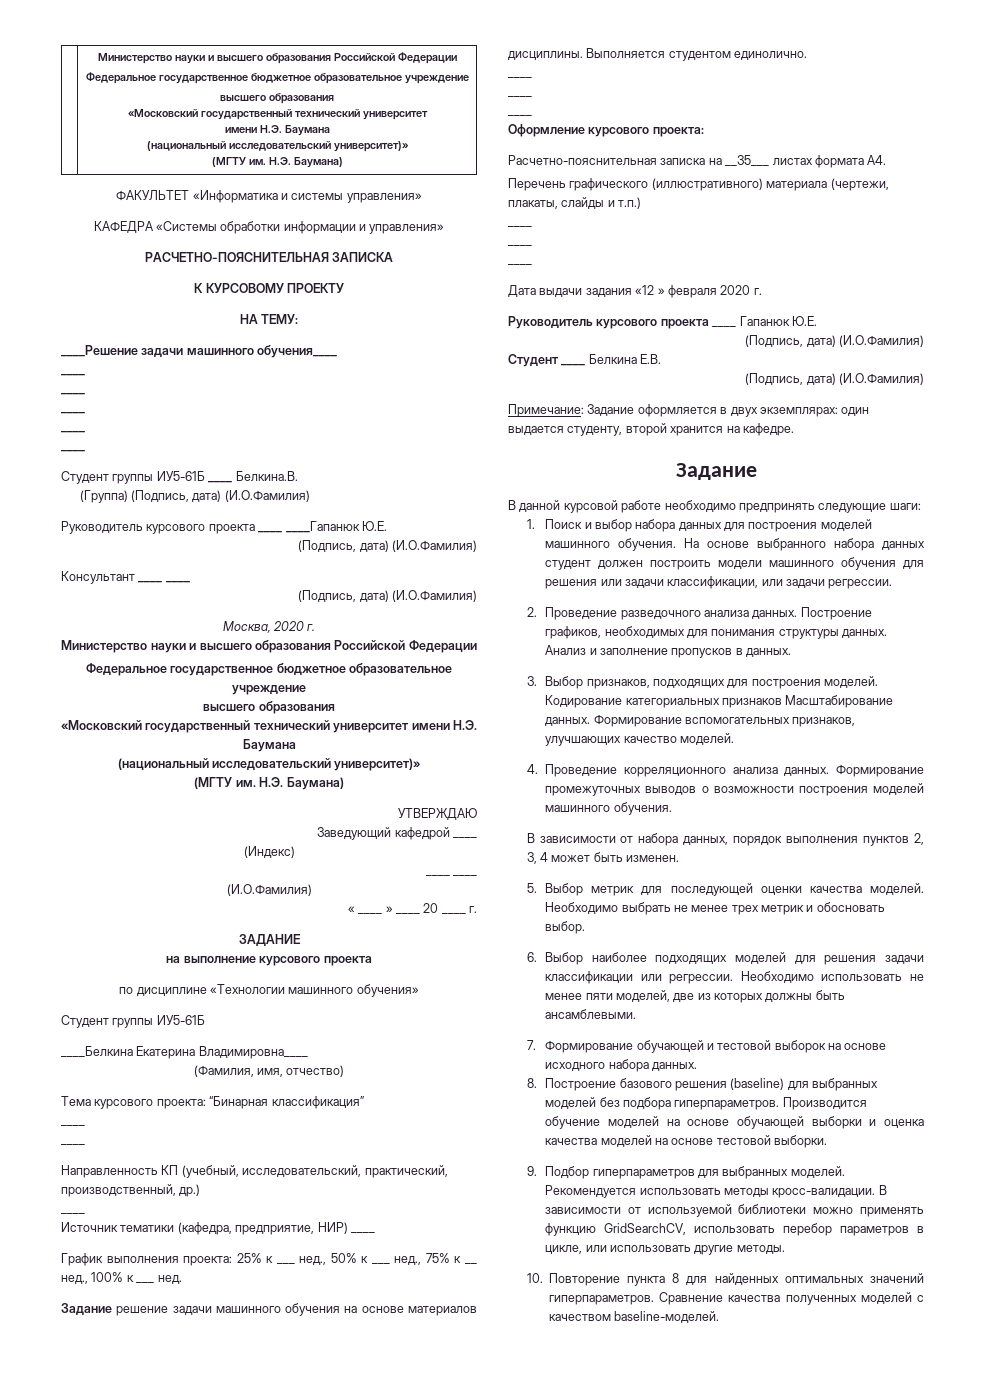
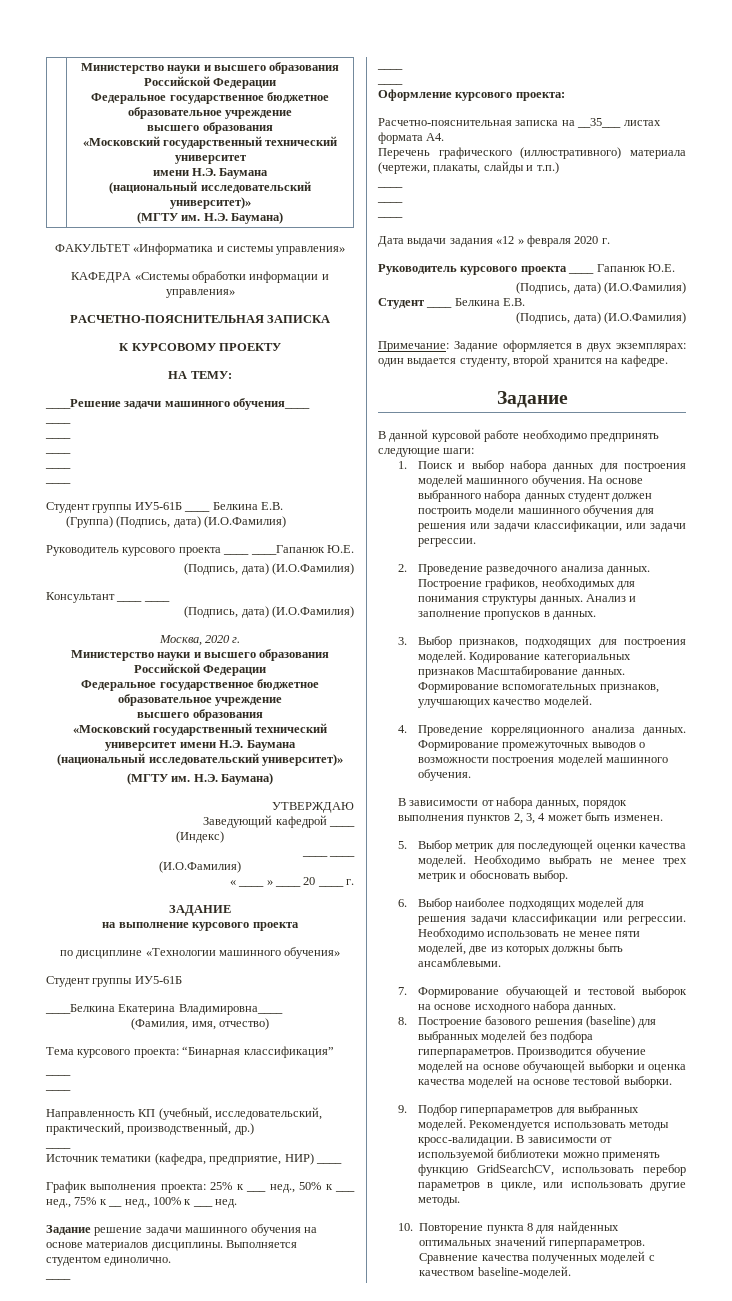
[235,471,298,481] Белкина.В. -> [212,502,283,510] Белкина Е.В.

